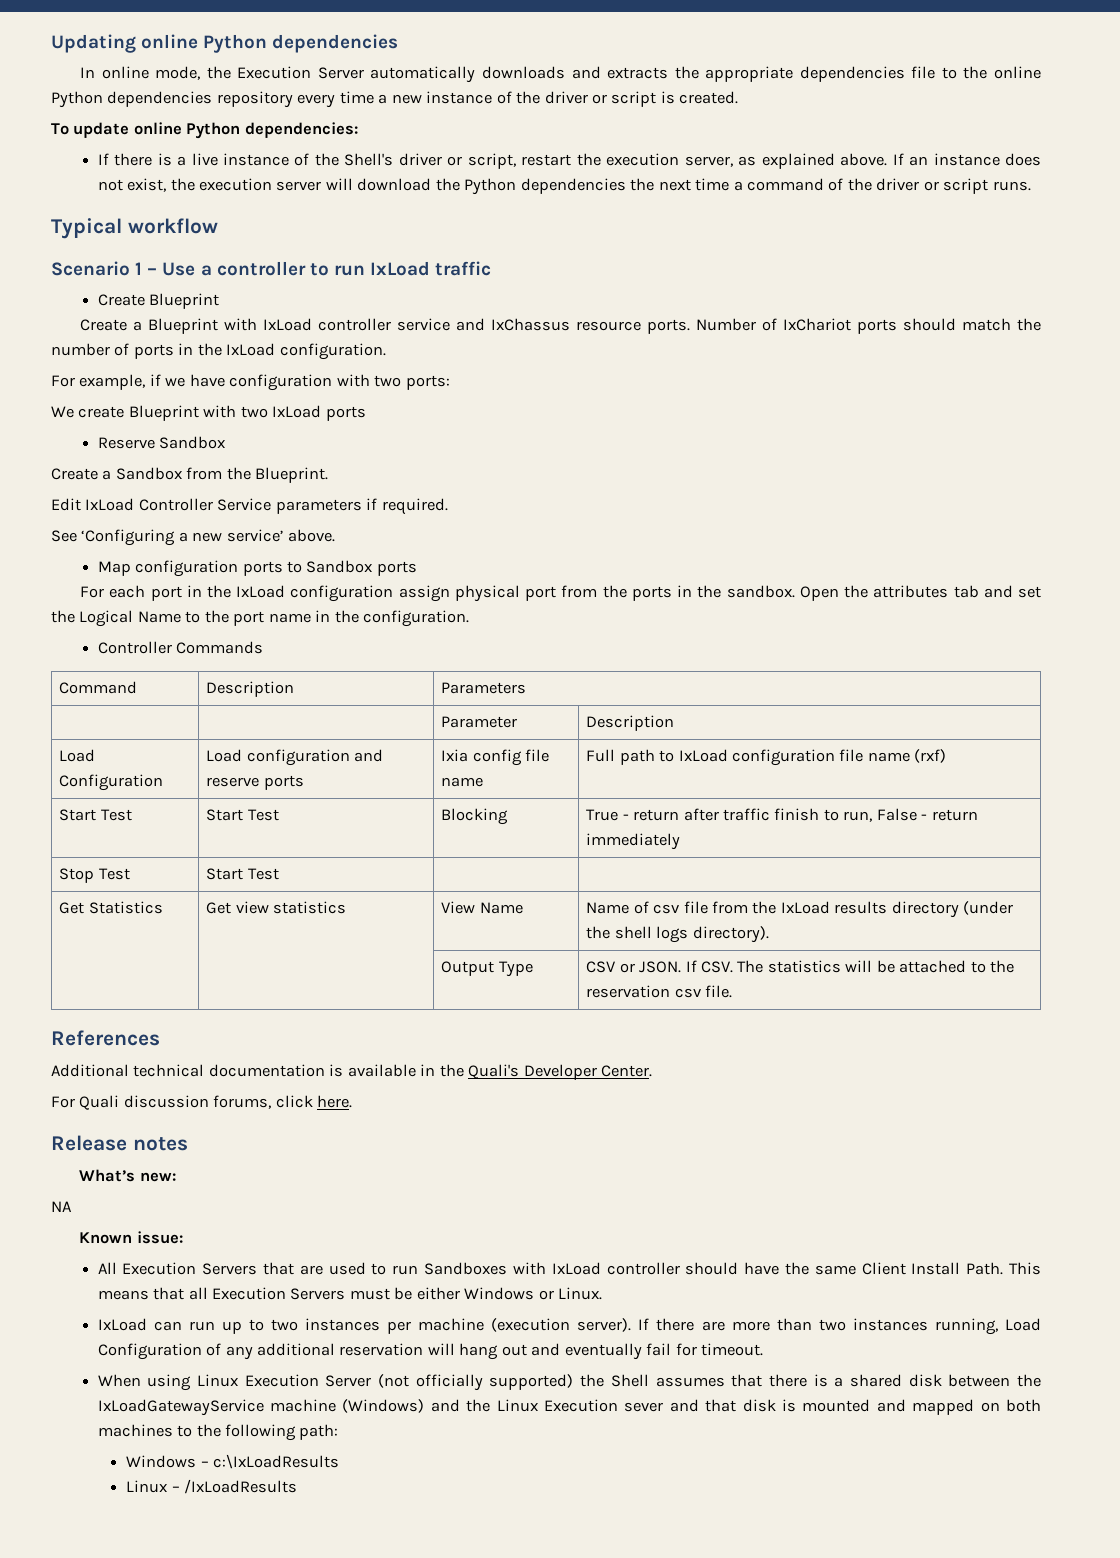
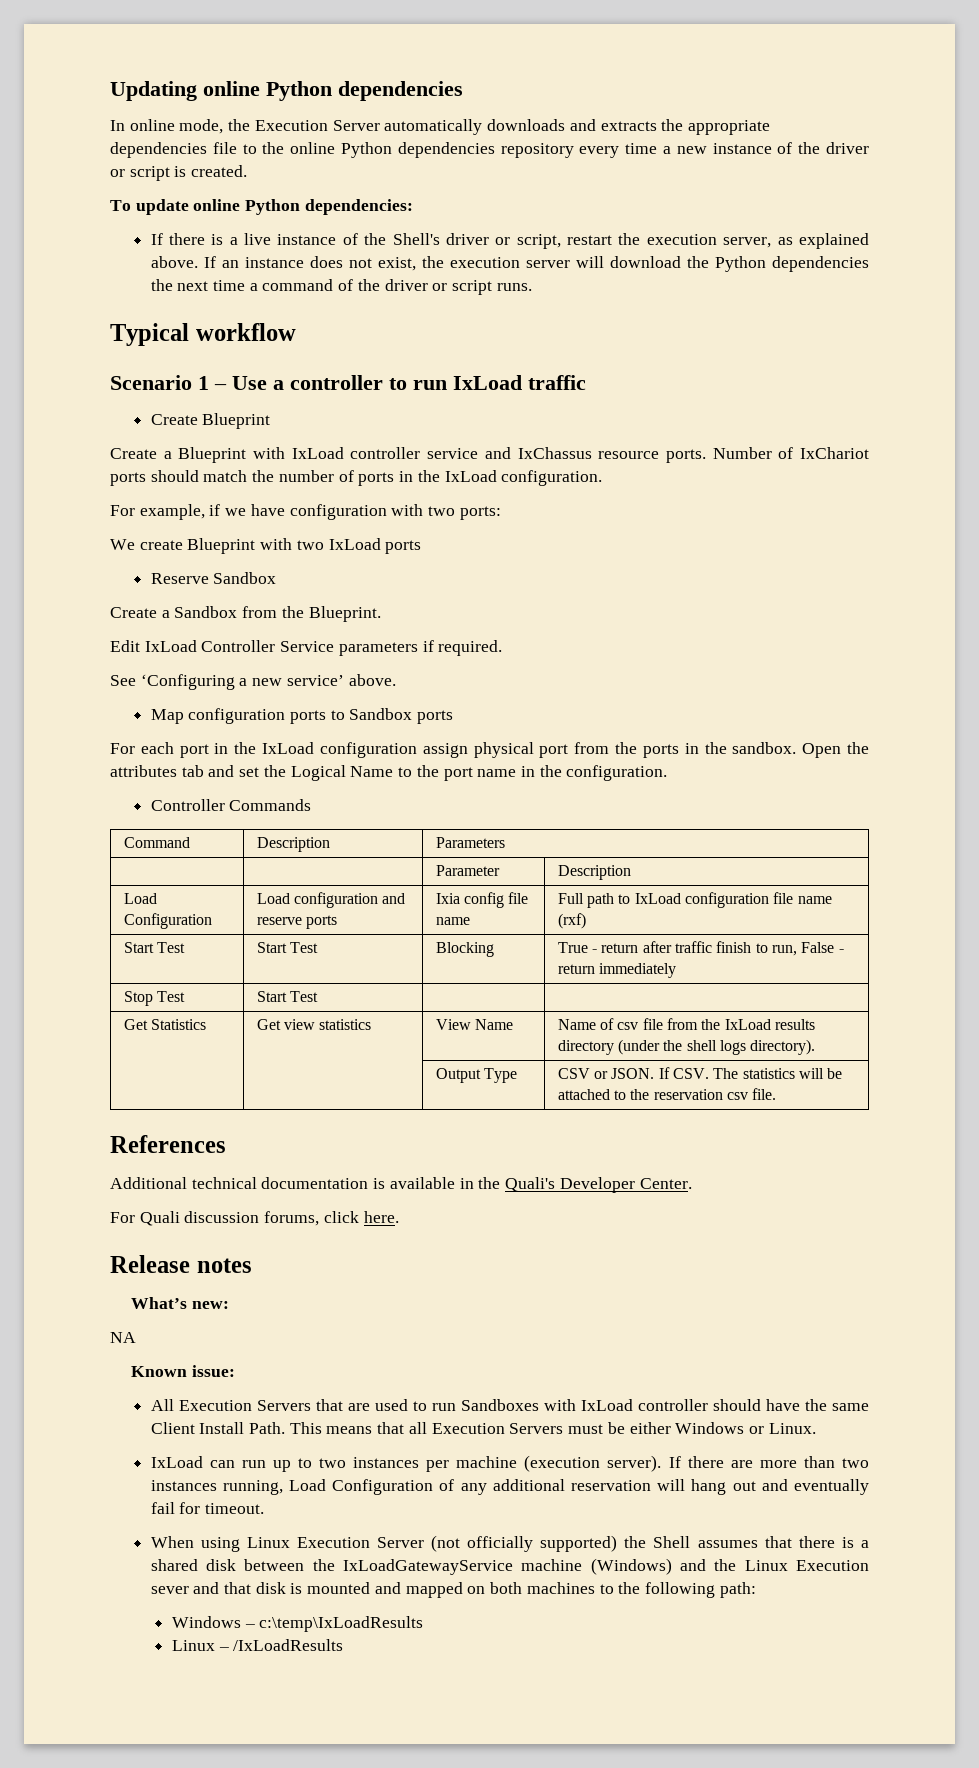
[212,1454,339,1469] c:\IxLoadResults -> [259,1616,424,1632] c:\temp\IxLoadResults

